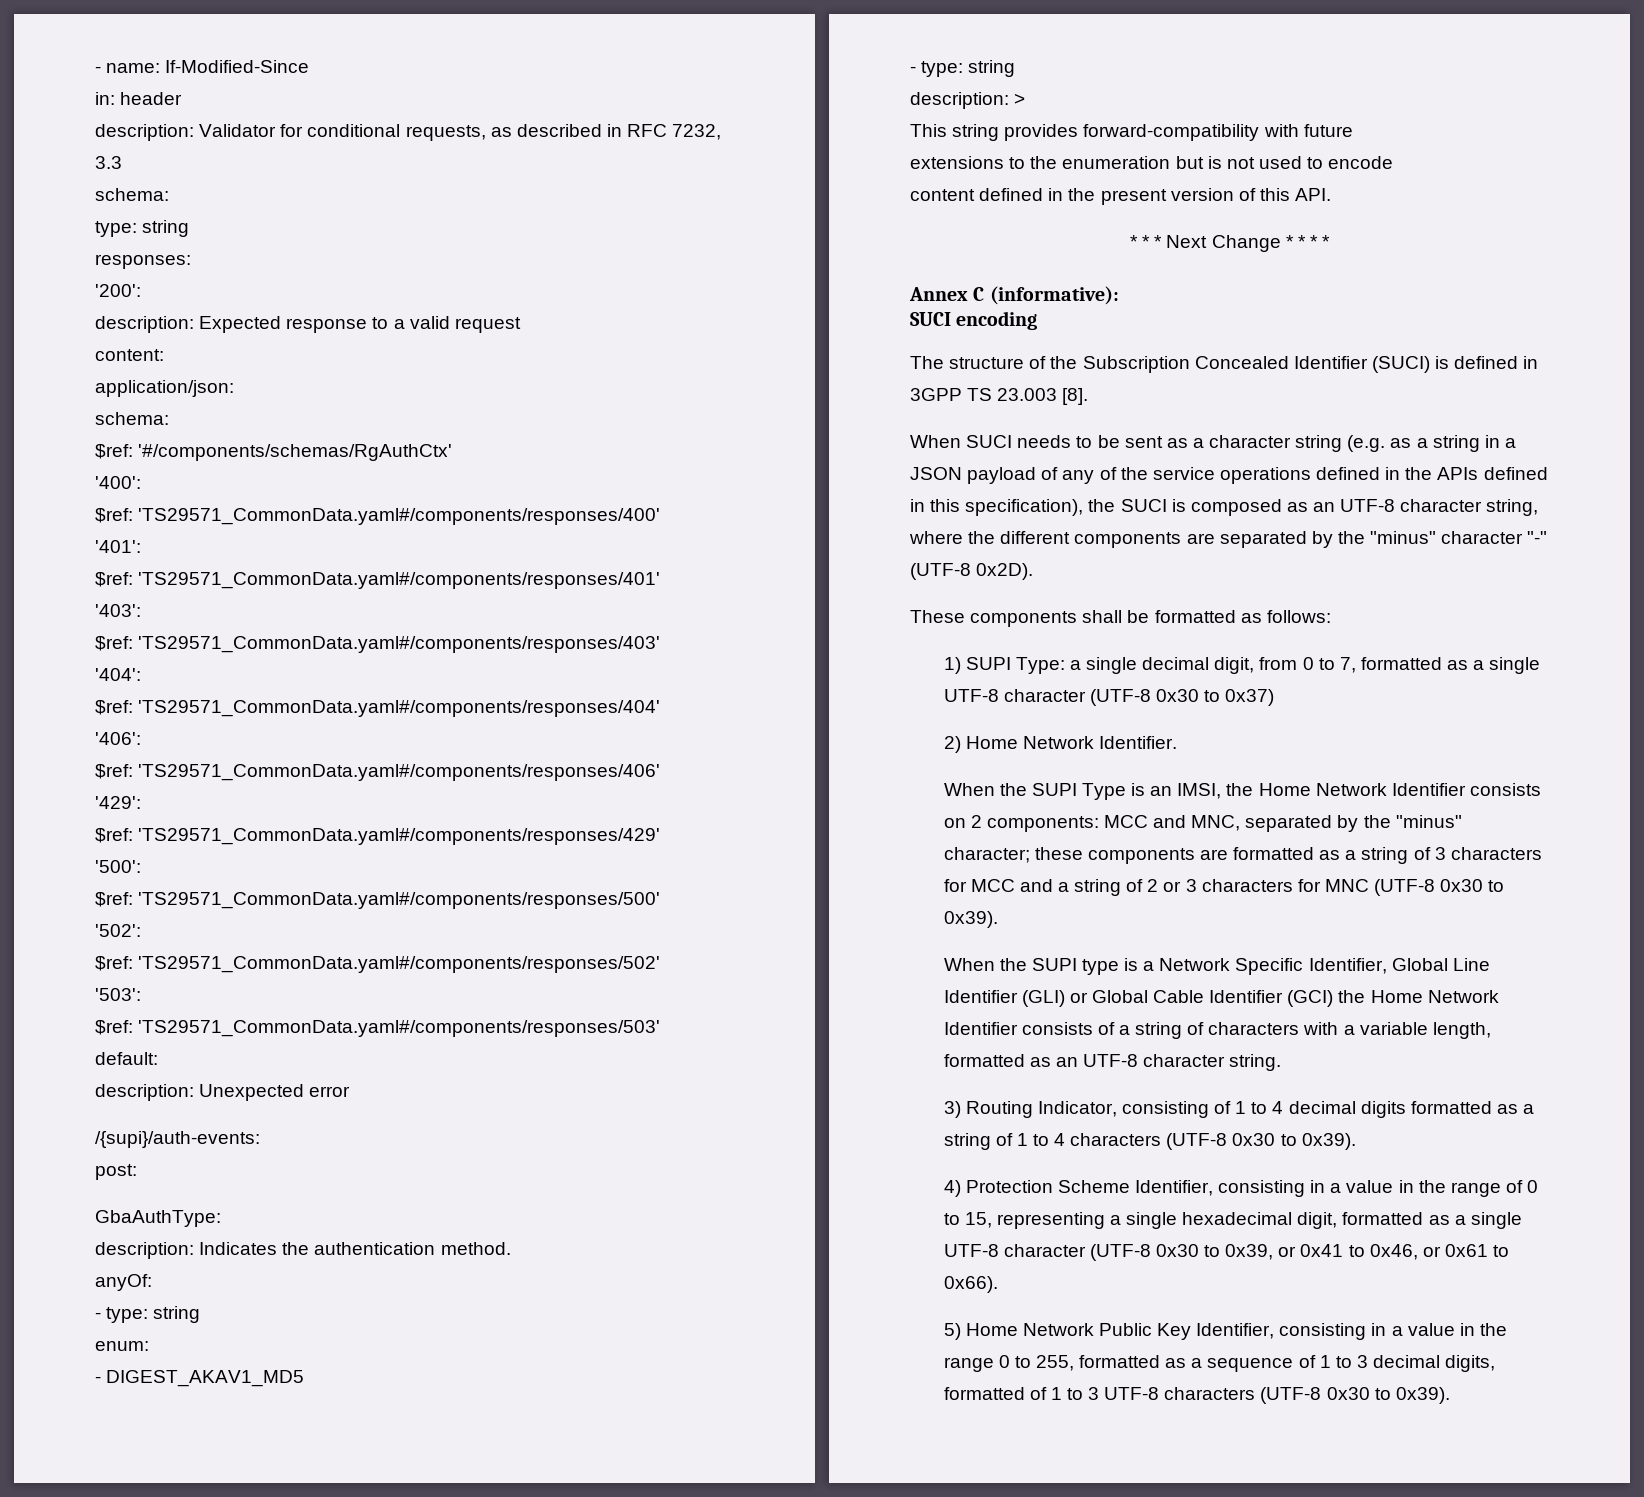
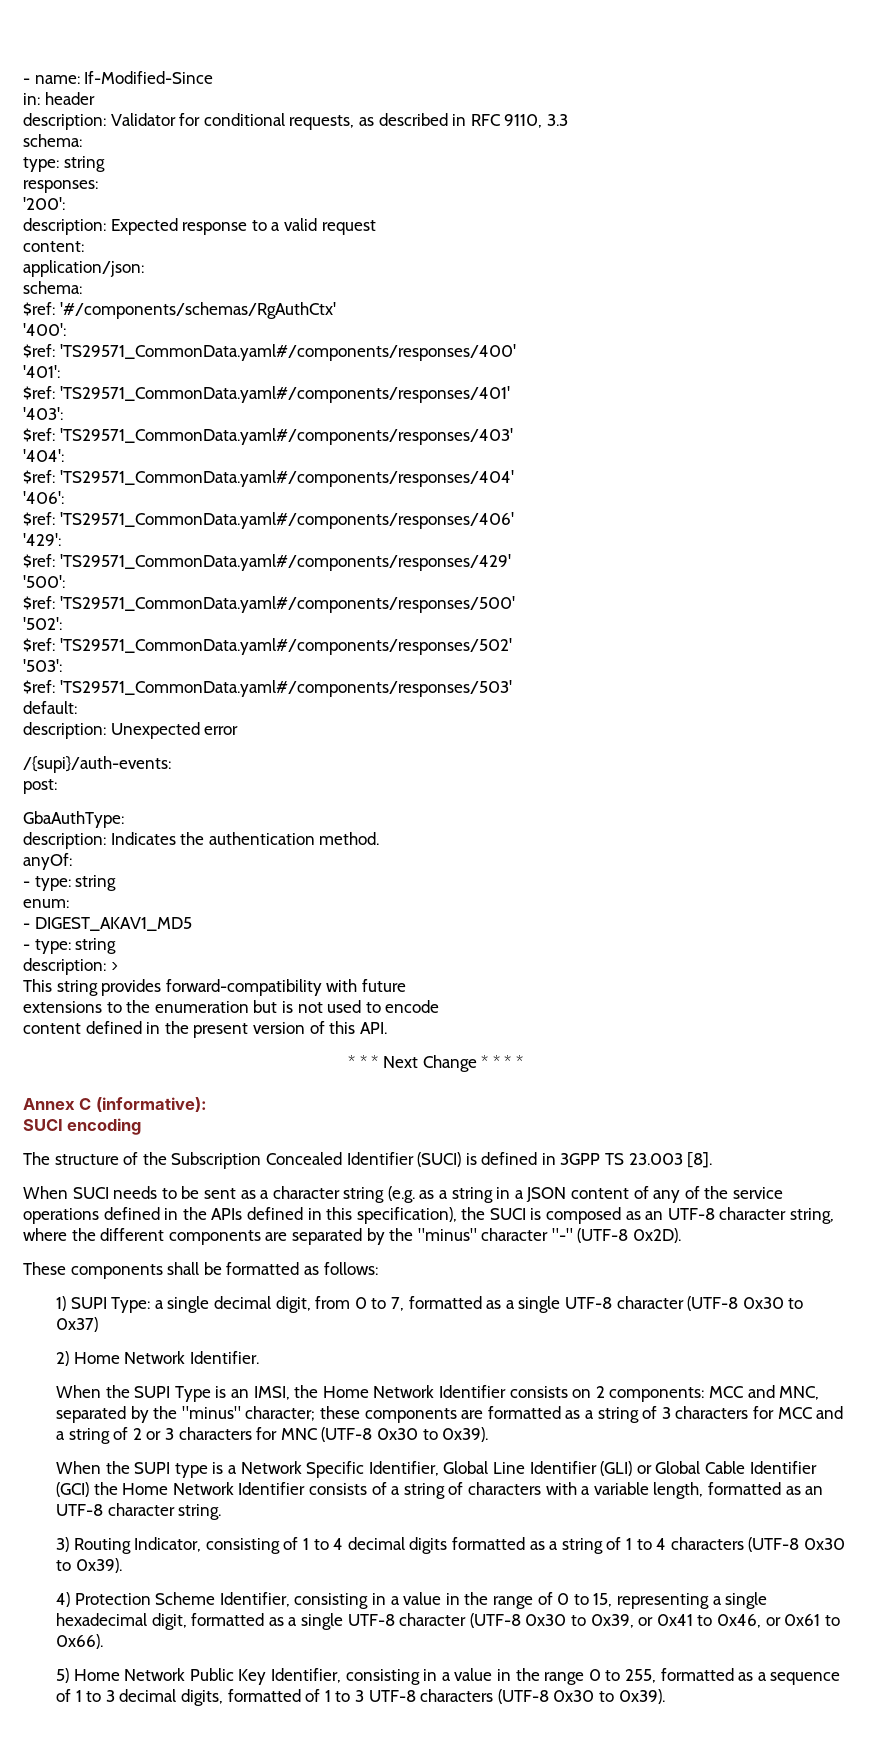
[672,124,722,140] 7232, -> [504,114,543,128] 9110,
[967,467,1037,484] payload -> [571,1188,630,1199] content

